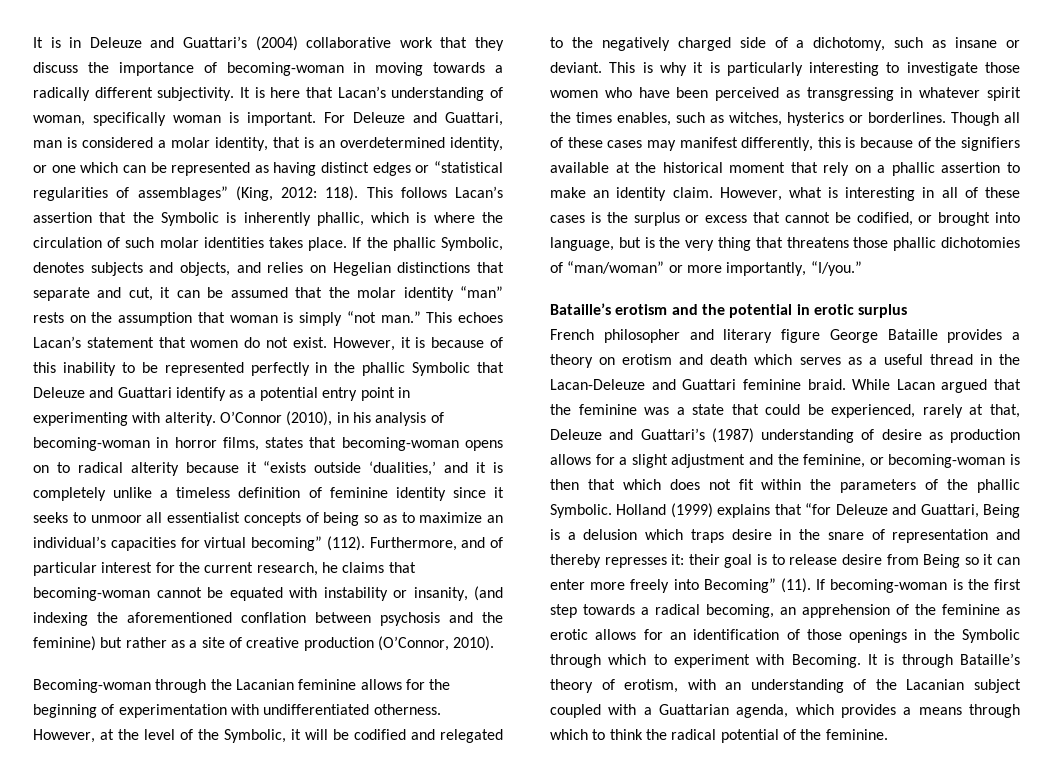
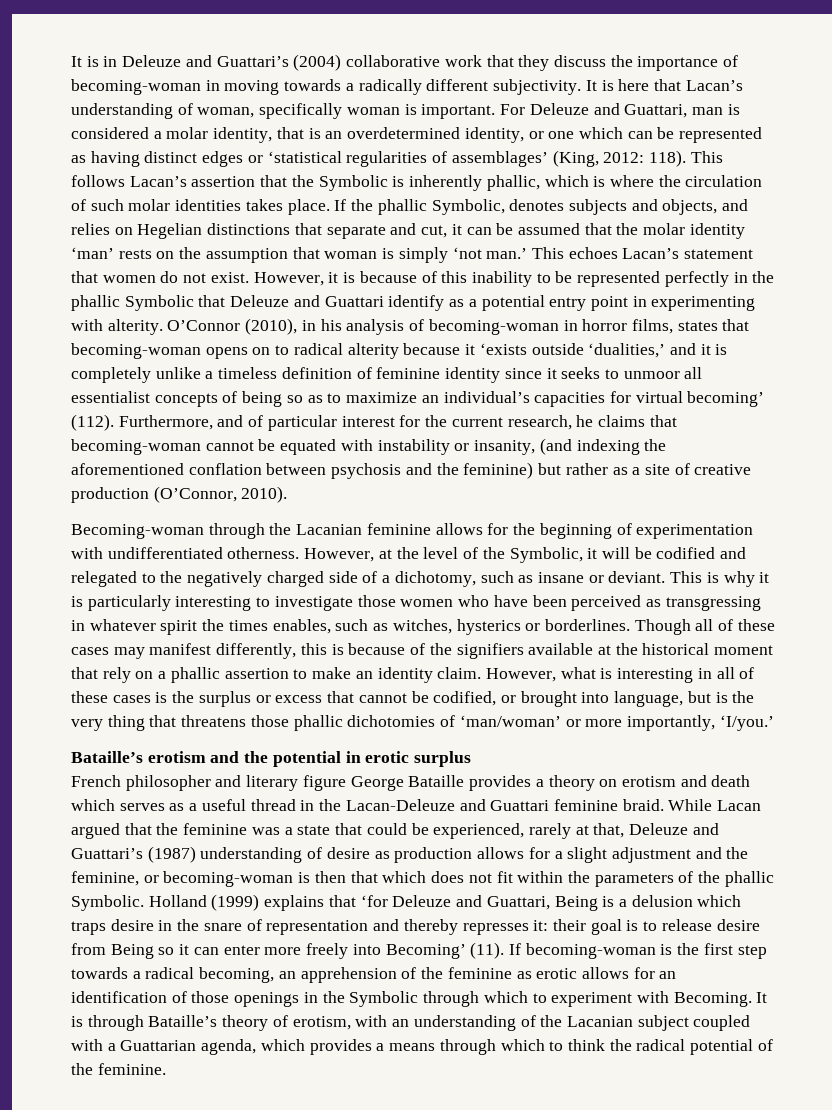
[433,161,503,173] “statistical -> [267,151,342,163] ‘statistical
[137,186,228,201] assemblages” -> [451,151,548,167] assemblages’
[460,286,503,298] “man” -> [71,247,114,259] ‘man’
[346,311,421,323] “not man.” -> [452,247,528,259] ‘not man.’
[263,461,307,473] “exists -> [479,343,527,355] ‘exists
[251,536,322,551] becoming” -> [687,391,765,407] becoming’
[567,261,665,274] “man/woman” -> [459,715,561,727] ‘man/woman’
[810,261,862,276] “I/you.” -> [719,715,774,731] ‘I/you.’
[805,503,832,515] “for -> [360,895,388,907] ‘for
[703,578,776,593] Becoming” -> [385,944,466,959] Becoming’

